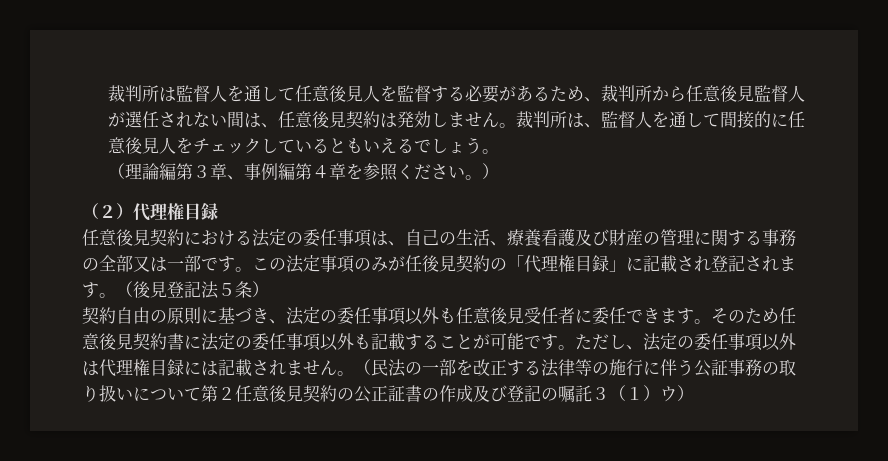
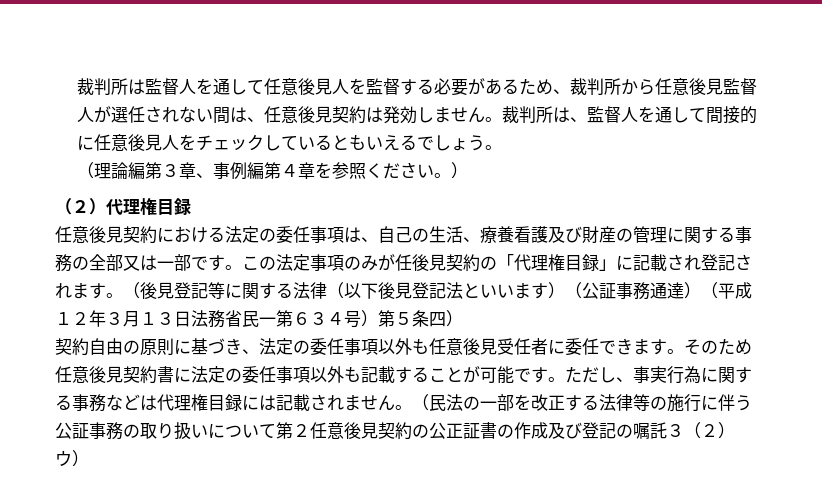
[201,281,252,299] 法５条 -> [208,282,752,300] [55,310,446,328] 等に関する法律（以下後見登記法といいます）（公証事務通達）（平成１２年３月１３日法務省民一第６３４号）第５条四
[643,333,796,351] 法定の委任事項以外 -> [633,366,752,384] [55,394,140,412] 事実行為に関する事務など
[626,387,643,400] １ -> [701,424,718,437] ２

